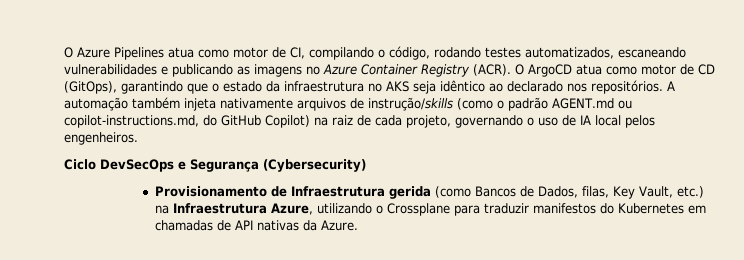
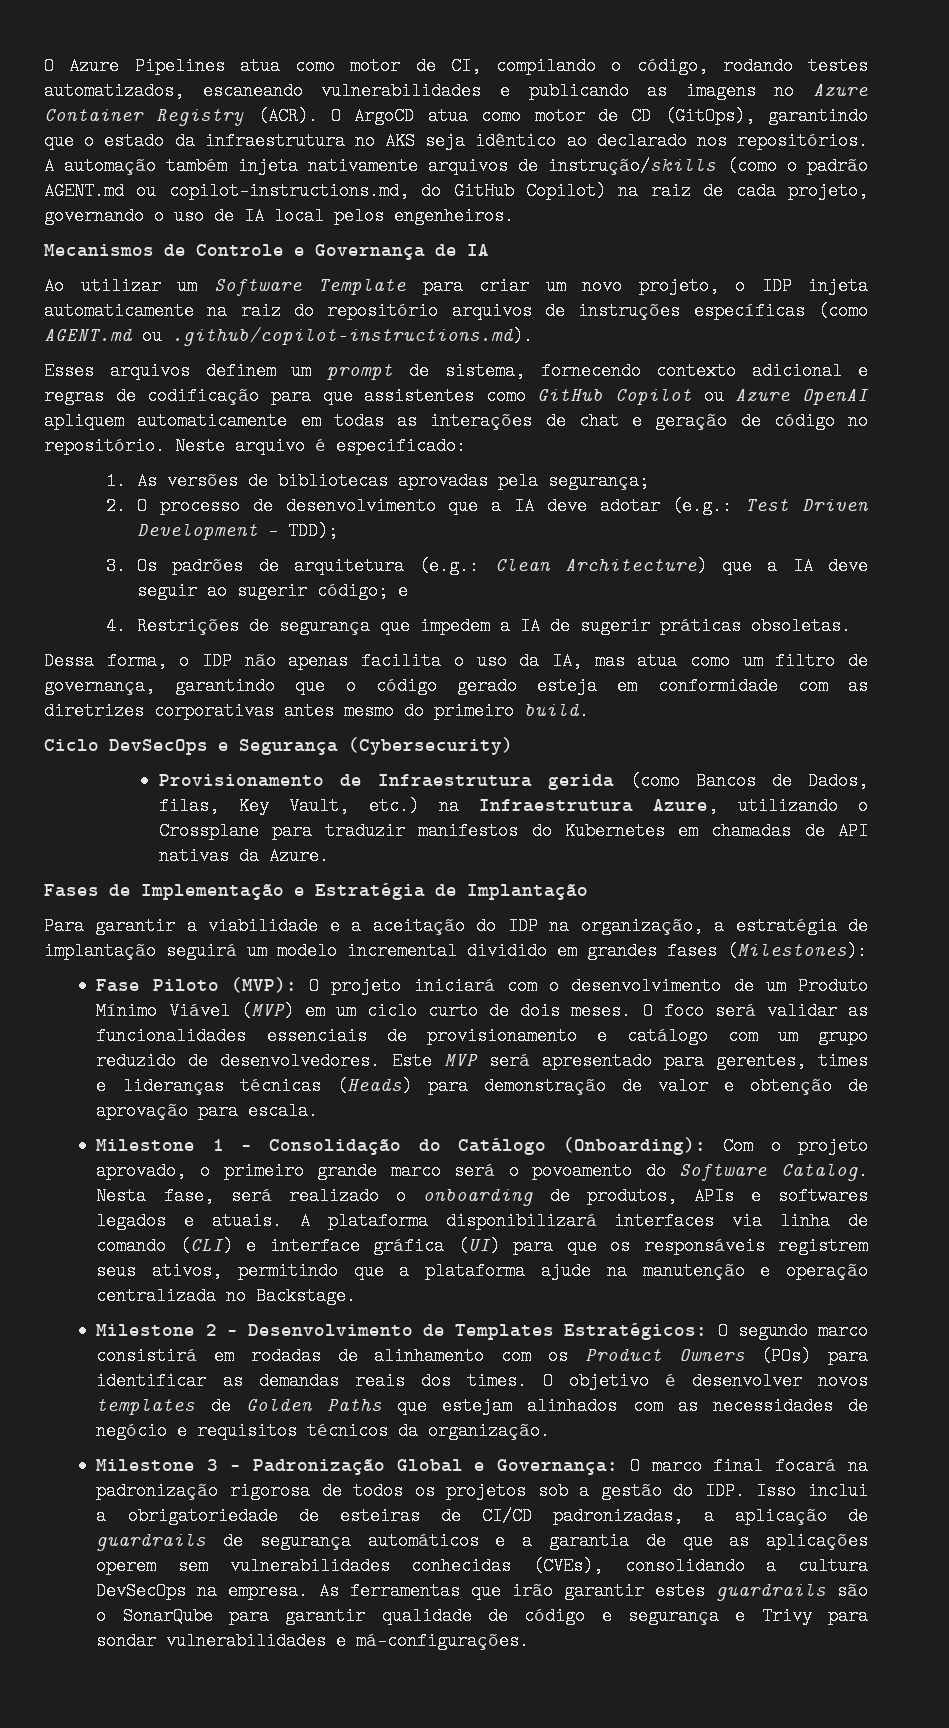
(138, 138) none -> [44,244,489,260] [44,277,868,296] [44,302,869,320] [44,327,533,346] [44,362,868,380] [44,387,869,405] [44,412,868,430] [44,437,466,455] [106,472,650,490] [106,497,869,515] [137,522,339,540] [106,557,869,575] [137,582,409,600] [106,617,852,635] [44,652,868,670] [44,677,869,695] [44,702,589,720] // Mecanismos de Controle e Governança de IA // Ao utilizar um Software Template para criar um novo projeto, o IDP injeta automaticamente na raiz do repositório arquivos de instruções específicas (como AGENT.md ou .github/copilot-instructions.md). // Esses arquivos definem um prompt de sistema, fornecendo contexto adicional e regras de codificação para que assistentes como GitHub Copilot ou Azure OpenAI apliquem automaticamente em todas as interações de chat e geração de código no repositório. Neste arquivo é especificado: // 1. As versões de bibliotecas aprovadas pela segurança; // 2. O processo de desenvolvimento que a IA deve adotar (e.g.: Test Driven Development – TDD); // 3. Os padrões de arquitetura (e.g.: Clean Architecture) que a IA deve seguir ao sugerir código; e // 4. Restrições de segurança que impedem a IA de sugerir práticas obsoletas. // Dessa forma, o IDP não apenas facilita o uso da IA, mas atua como um filtro de governança, garantindo que o código gerado esteja em conformidade com as diretrizes corporativas antes mesmo do primeiro build.
(358, 225) none -> [44,883,588,900] [44,917,868,935] [44,942,867,960] [96,977,868,995] [96,1002,868,1020] [96,1027,869,1045] [96,1052,868,1070] [96,1077,869,1095] [96,1102,319,1120] [96,1137,869,1155] [96,1162,869,1181] [96,1187,869,1206] [96,1212,868,1230] [96,1237,869,1255] [96,1262,868,1280] [96,1287,357,1305] [96,1322,869,1340] [96,1347,868,1365] [96,1372,869,1390] [96,1397,868,1415] [96,1422,551,1440] [96,1457,869,1475] [96,1482,869,1500] [96,1507,868,1525] [96,1532,868,1551] [96,1557,869,1575] [96,1582,869,1601] [96,1607,868,1625] [96,1632,530,1650] // Fases de Implementação e Estratégia de Implantação // Para garantir a viabilidade e a aceitação do IDP na organização, a estratégia de implantação seguirá um modelo incremental dividido em grandes fases (Milestones): // Fase Piloto (MVP): O projeto iniciará com o desenvolvimento de um Produto Mínimo Viável (MVP) em um ciclo curto de dois meses. O foco será validar as funcionalidades essenciais de provisionamento e catálogo com um grupo reduzido de desenvolvedores. Este MVP será apresentado para gerentes, times e lideranças técnicas (Heads) para demonstração de valor e obtenção de aprovação para escala. // Milestone 1 - Consolidação do Catálogo (Onboarding): Com o projeto aprovado, o primeiro grande marco será o povoamento do Software Catalog. Nesta fase, será realizado o onboarding de produtos, APIs e softwares legados e atuais. A plataforma disponibilizará interfaces via linha de comando (CLI) e interface gráfica (UI) para que os responsáveis registrem seus ativos, permitindo que a plataforma ajude na manutenção e operação centralizada no Backstage. // Milestone 2 - Desenvolvimento de Templates Estratégicos: O segundo marco consistirá em rodadas de alinhamento com os Product Owners (POs) para identificar as demandas reais dos times. O objetivo é desenvolver novos templates de Golden Paths que estejam alinhados com as necessidades de negócio e requisitos técnicos da organização. // Milestone 3 - Padronização Global e Governança: O marco final focará na padronização rigorosa de todos os projetos sob a gestão do IDP. Isso inclui a obrigatoriedade de esteiras de CI/CD padronizadas, a aplicação de guardrails de segurança automáticos e a garantia de que as aplicações operem sem vulnerabilidades conhecidas (CVEs), consolidando a cultura DevSecOps na empresa. As ferramentas que irão garantir estes guardrails são o SonarQube para garantir qualidade de código e segurança e Trivy para sondar vulnerabilidades e má-configurações.

